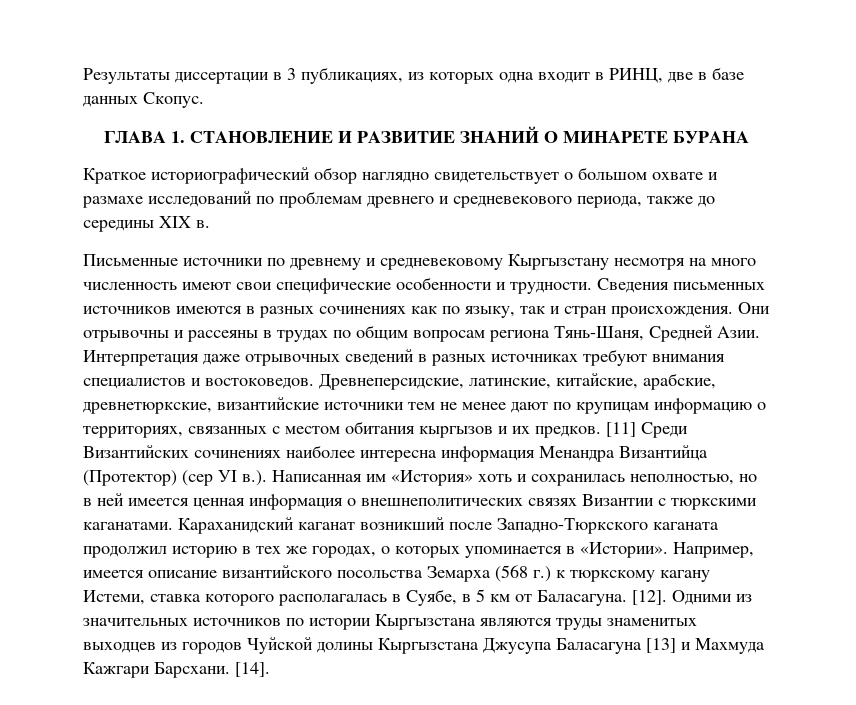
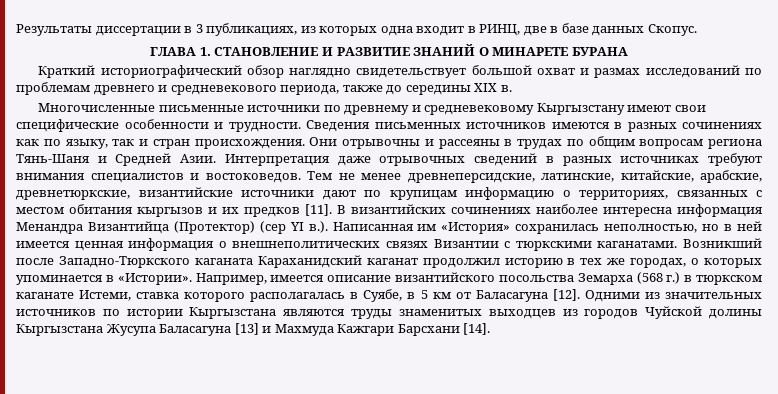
[83,168,146,184] Краткое -> [38,65,96,78] Краткий
[564,167,718,180] [82,196,143,208] о большом охвате и размахе -> [471,65,641,78] большой охват и размах
[83,254,178,266] Письменные -> [38,103,244,112] Многочисленные письменные
[614,258,756,270] [83,282,177,290] несмотря на много численность -> (625, 109) none
[554,326,644,341] Тянь-Шаня, -> [16,154,107,163] Тянь-Шаня и
[319,374,464,390] Древнеперсидские, -> [307,171,535,183] Тем не менее древнеперсидские,
[408,402,506,410] тем не менее -> (314, 193) none
[535,422,688,438] [83,445,189,458] предков. [11] Среди Византийских -> [244,204,446,217] предков [11]. В византийских
[218,470,237,482] УI -> [289,222,304,231] YI
[478,474,527,482] хоть и -> (511, 228) none
[178,517,445,534] Караханидский каганат возникший -> [683,238,763,248] Возникший
(719, 526) none -> [257,255,418,268] Караханидский каганат
[556,570,710,582] к тюркскому кагану -> [684,275,763,285] [16,292,74,299] в тюркском каганате
[537,590,627,606] Баласагуна. -> [475,290,548,302] Баласагуна
[483,638,552,654] Джусупа -> [106,324,156,336] Жусупа
[154,662,230,678] Барсхани. -> [397,324,460,336] Барсхани

